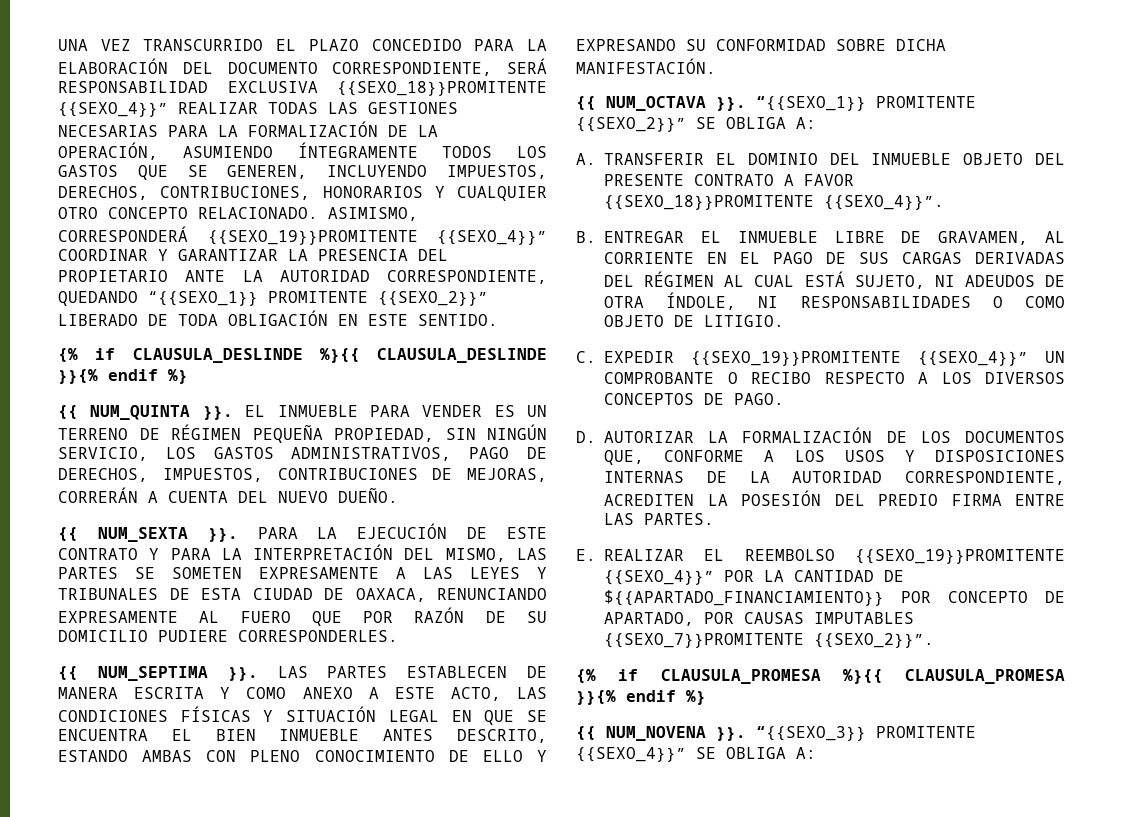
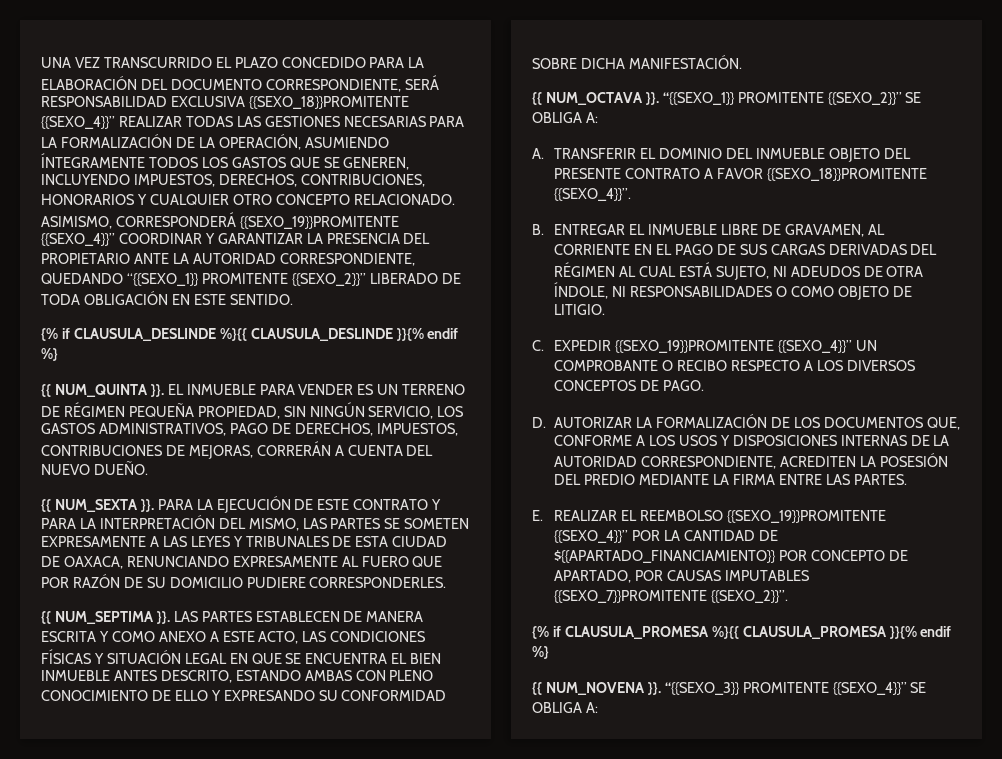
(938, 500) none -> [638,474,729,485] MEDIANTE LA

